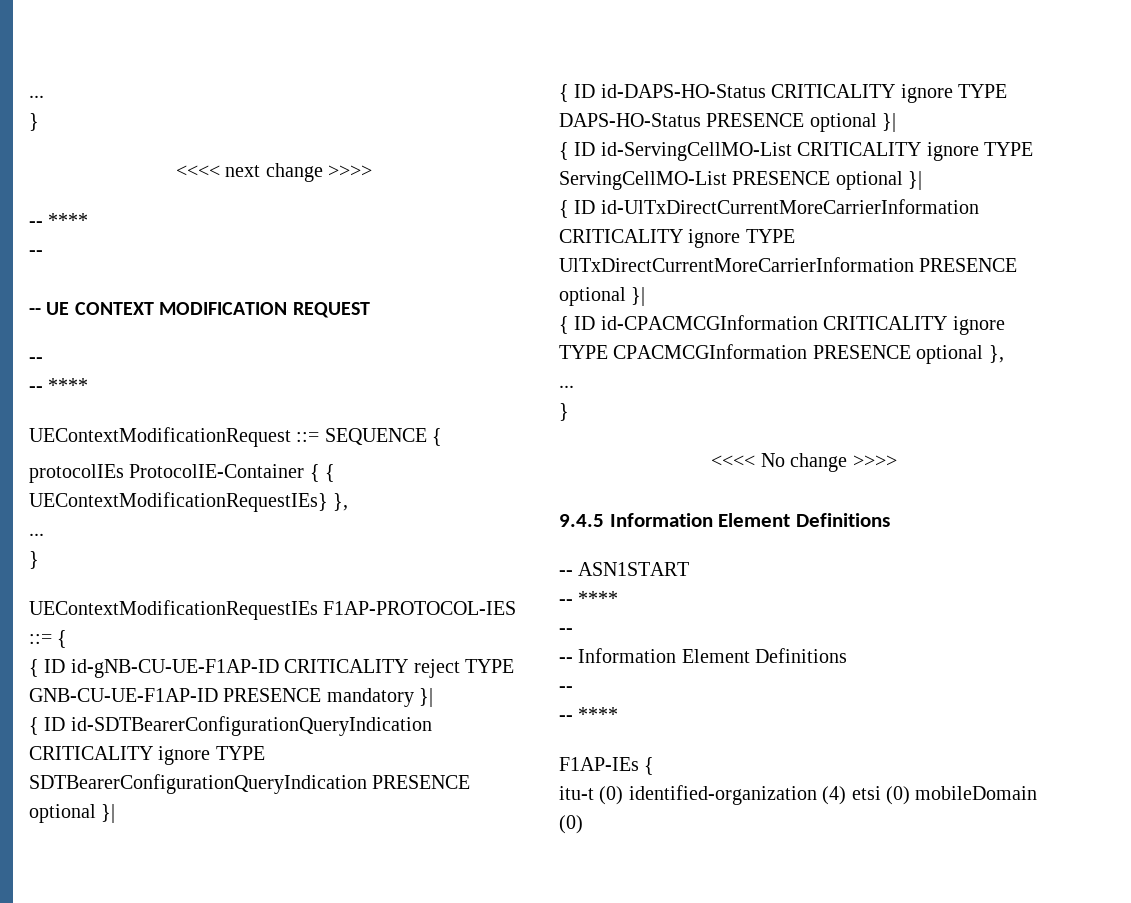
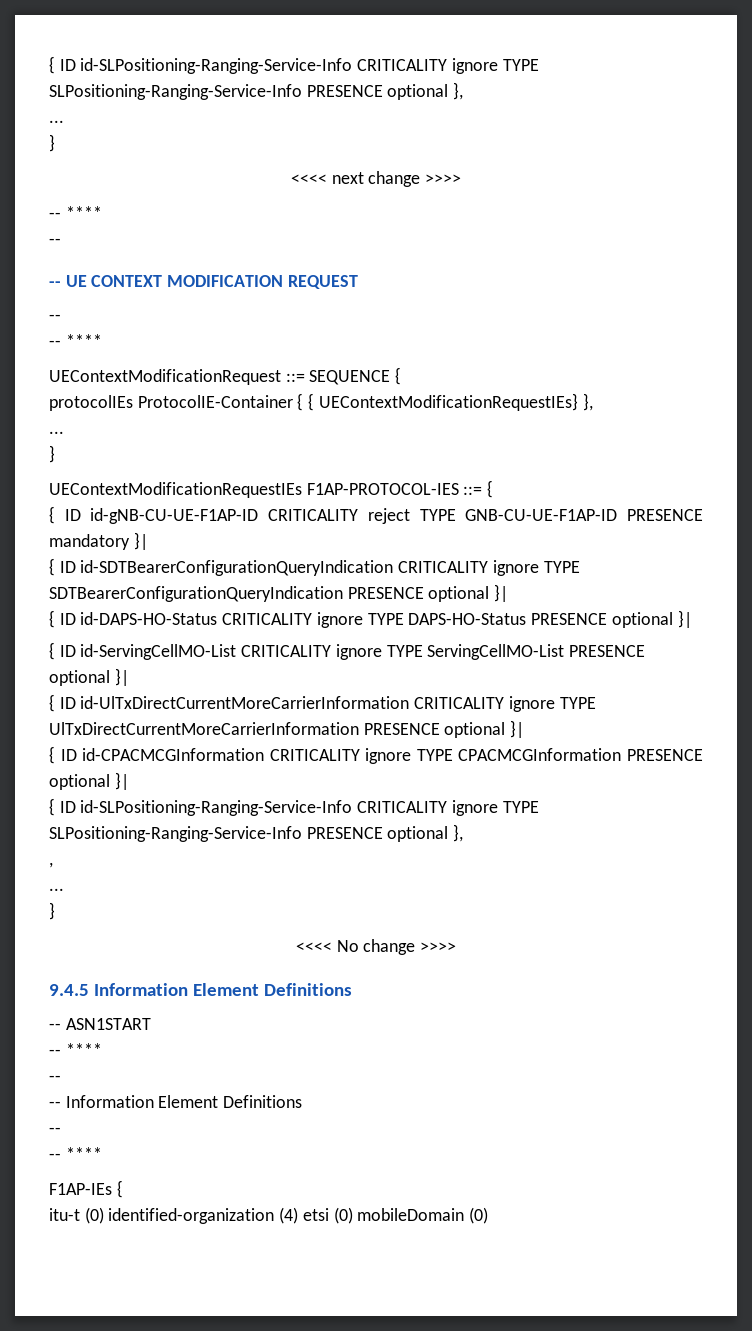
(29, 96) none -> [49,56,539,74] [49,82,464,100] { ID id-SLPositioning-Ranging-Service-Info CRITICALITY ignore TYPE SLPositioning-Ranging-Service-Info PRESENCE optional }, //
[988,345,1004,363] }, -> [114,772,129,790] [49,798,539,816] [49,824,464,842] [49,862,53,868] }| // { ID id-SLPositioning-Ranging-Service-Info CRITICALITY ignore TYPE SLPositioning-Ranging-Service-Info PRESENCE optional }, // ,

